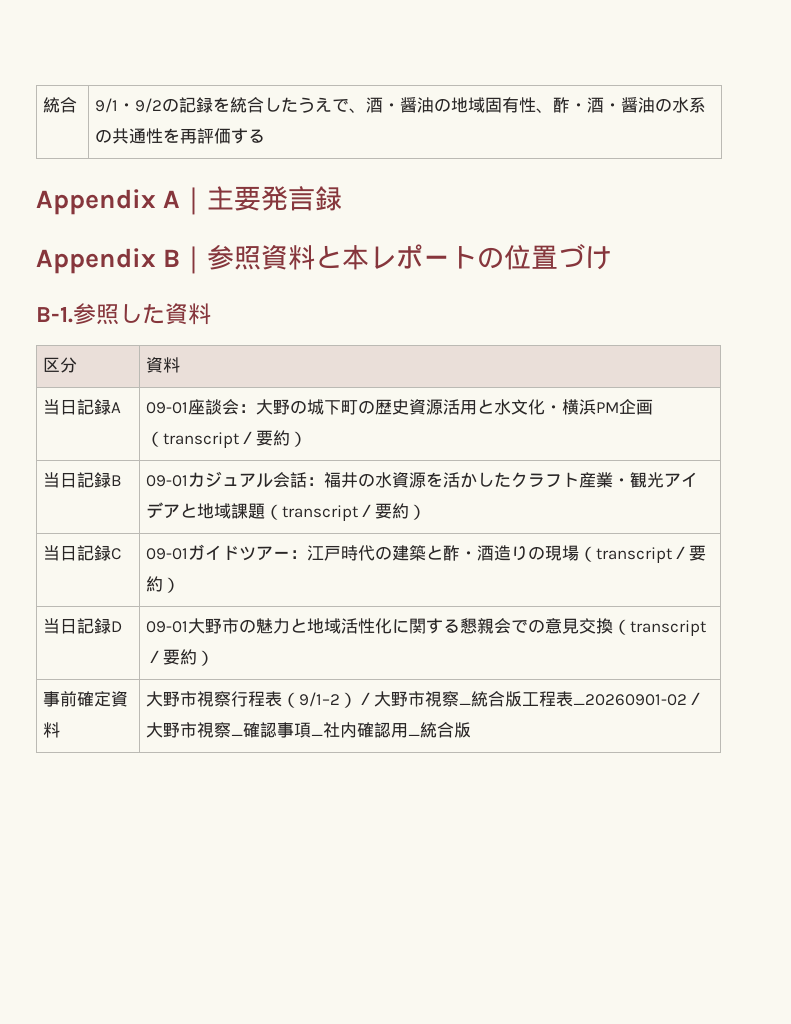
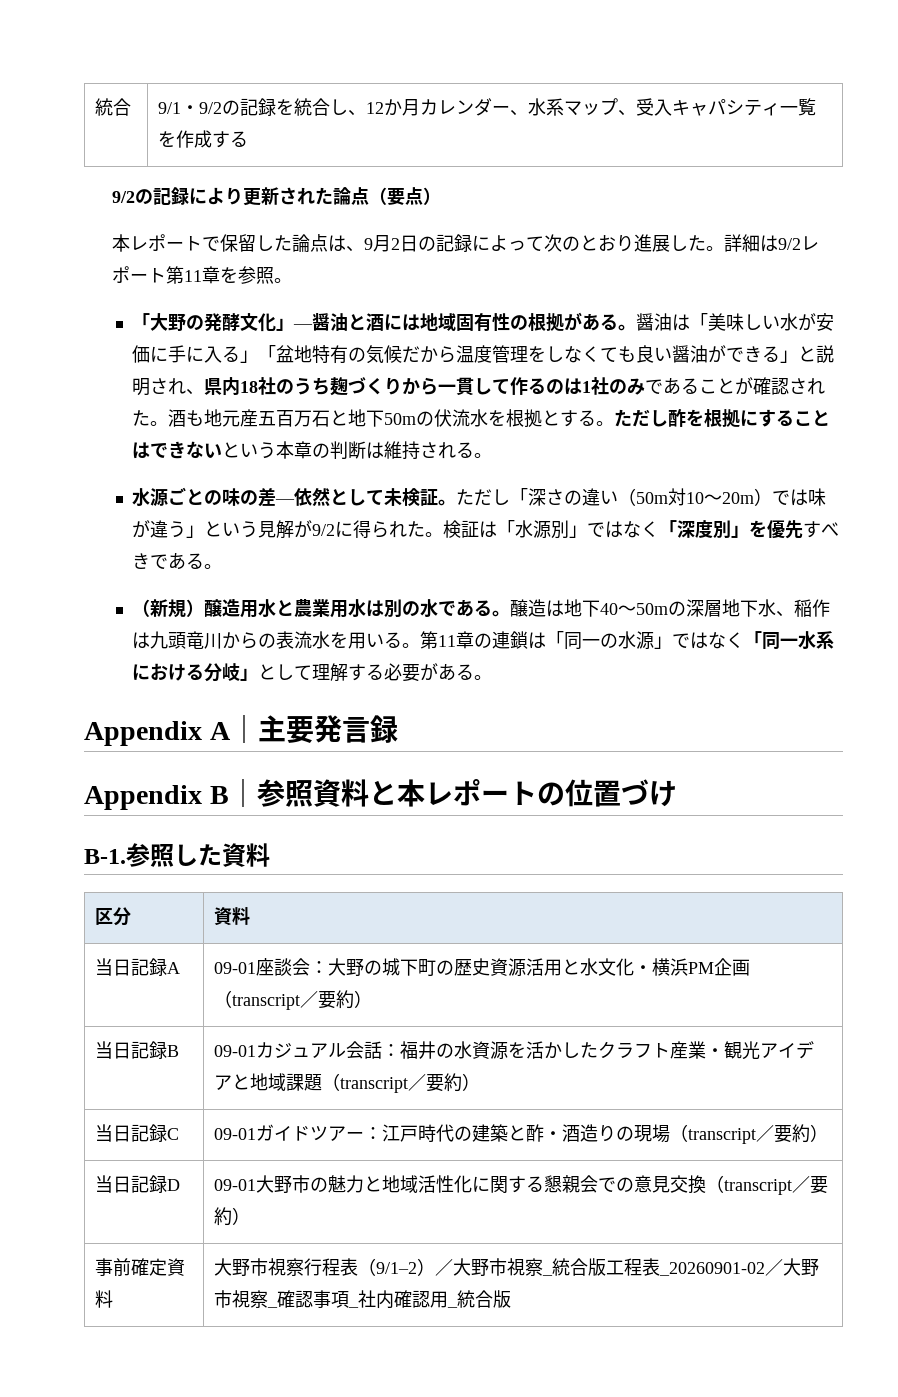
[281,97,707,113] [95,128,266,144] たうえで、酒・醤油の地域固有性、酢・酒・醤油の水系の共通性を再評価する -> [348,98,817,116] [158,130,249,148] [112,187,442,206] [112,234,820,252] [112,266,293,284] [132,312,835,332] [132,345,835,364] [132,377,826,396] [132,408,831,428] [132,441,493,460] [132,487,827,507] [132,520,840,539] [132,552,223,570] [132,599,831,618] [132,631,835,650] [132,663,493,682] 、12か月カレンダー、水系マップ、受入キャパシティ一覧を作成する // 9/2の記録により更新された論点（要点） // 本レポートで保留した論点は、9月2日の記録によって次のとおり進展した。詳細は9/2レポート第11章を参照。 // 「大野の発酵文化」—醤油と酒には地域固有性の根拠がある。醤油は「美味しい水が安価に手に入る」「盆地特有の気候だから温度管理をしなくても良い醤油ができる」と説明され、県内18社のうち麹づくりから一貫して作るのは1社のみであることが確認された。酒も地元産五百万石と地下50mの伏流水を根拠とする。ただし酢を根拠にすることはできないという本章の判断は維持される。 // 水源ごとの味の差—依然として未検証。ただし「深さの違い（50m対10〜20m）では味が違う」という見解が9/2に得られた。検証は「水源別」ではなく「深度別」を優先すべきである。 // （新規）醸造用水と農業用水は別の水である。醸造は地下40〜50mの深層地下水、稲作は九頭竜川からの表流水を用いる。第11章の連鎖は「同一の水源」ではなく「同一水系における分岐」として理解する必要がある。

